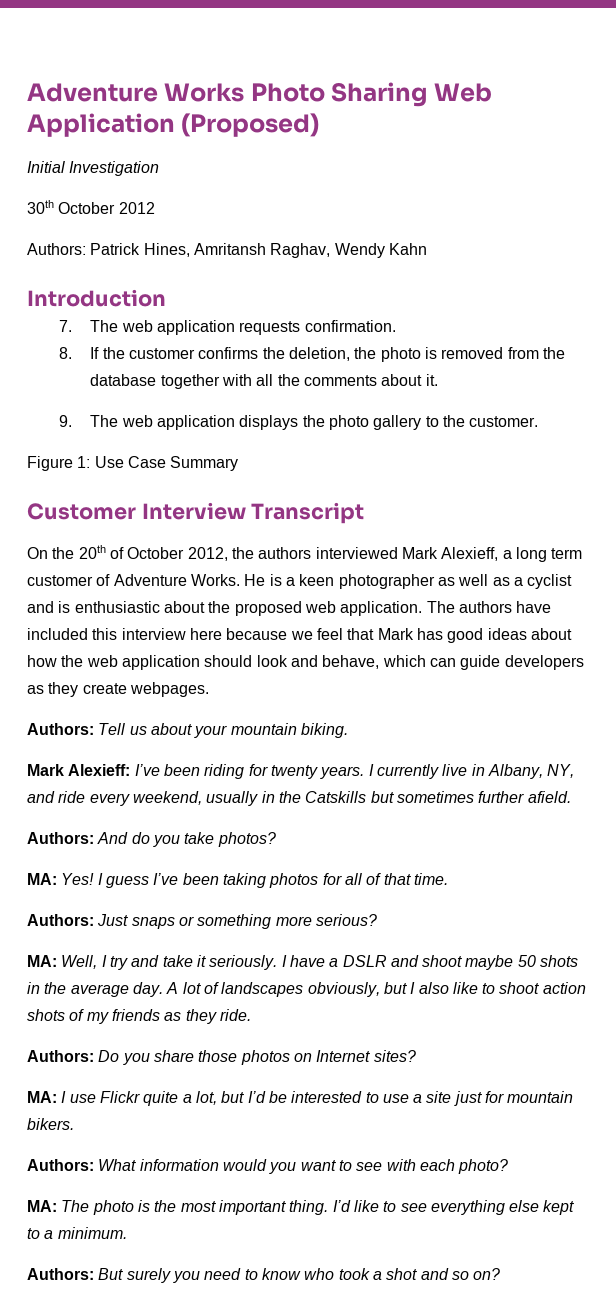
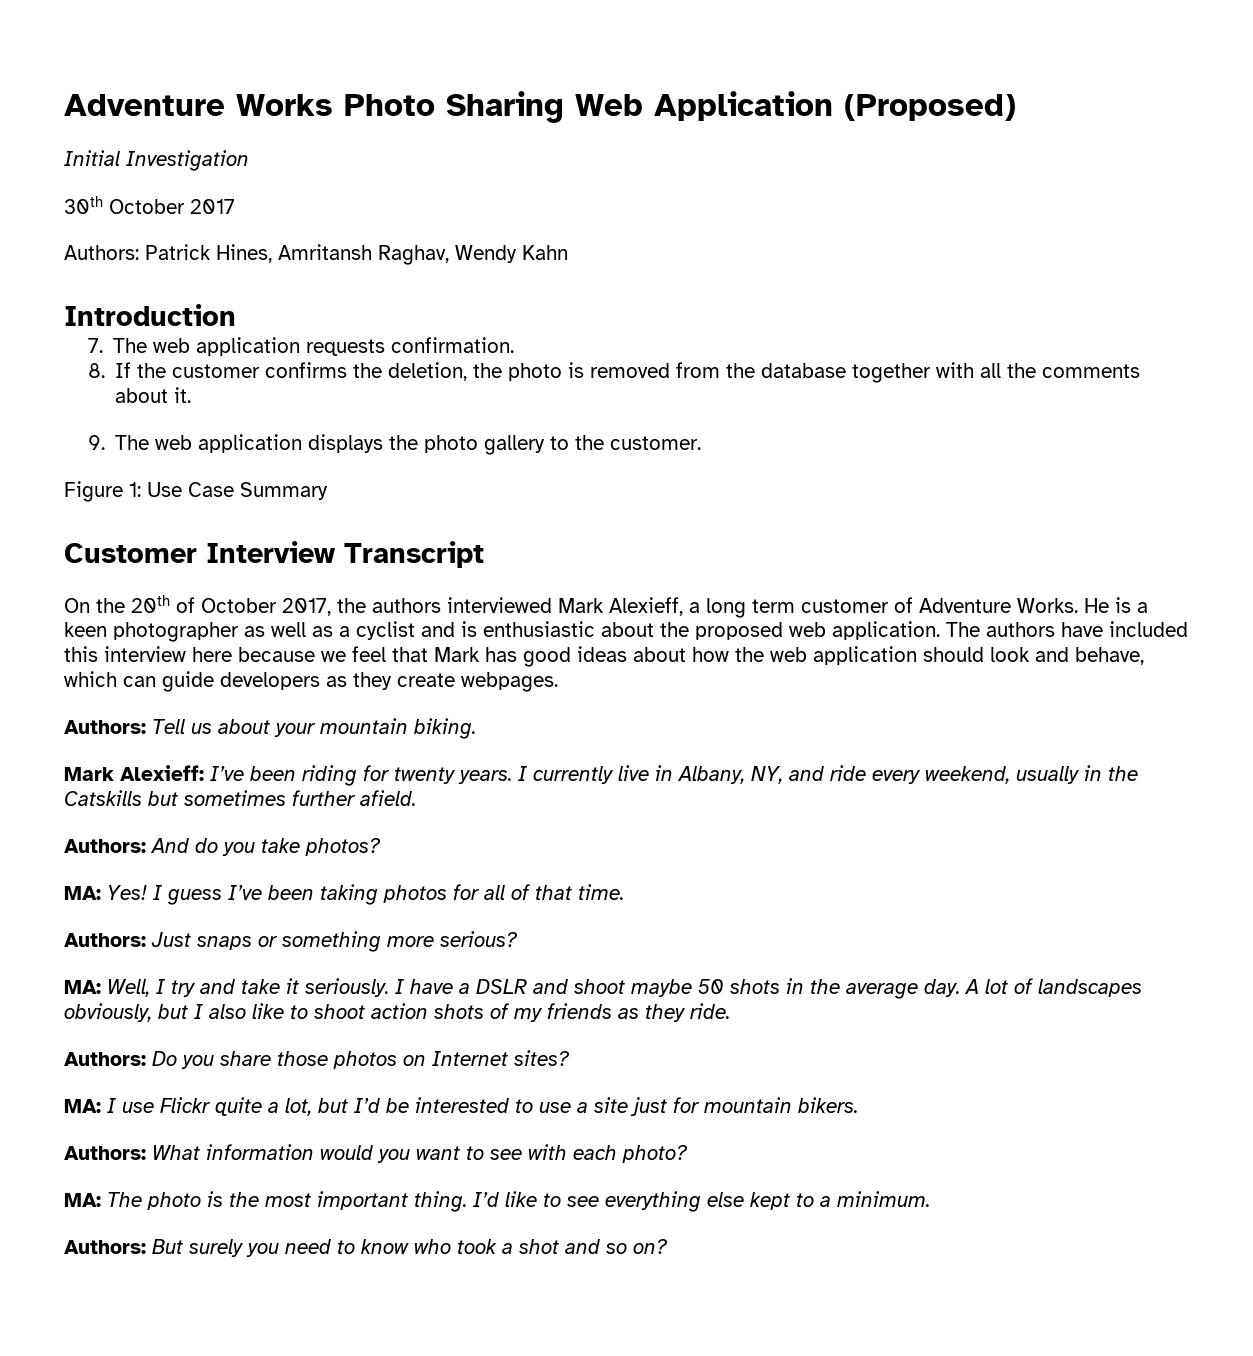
[118,202,155,214] 2012 -> [190,199,235,214] 2017
[187,547,228,561] 2012, -> [282,598,331,616] 2017,

